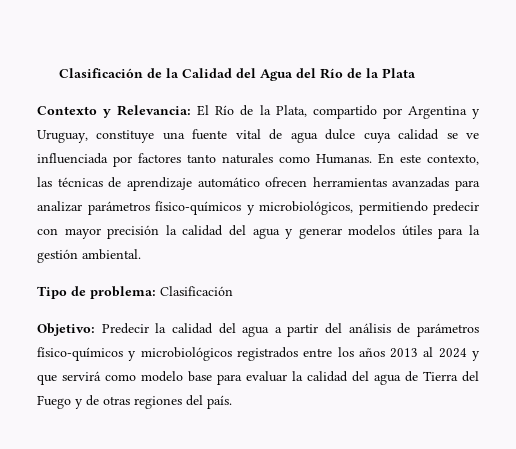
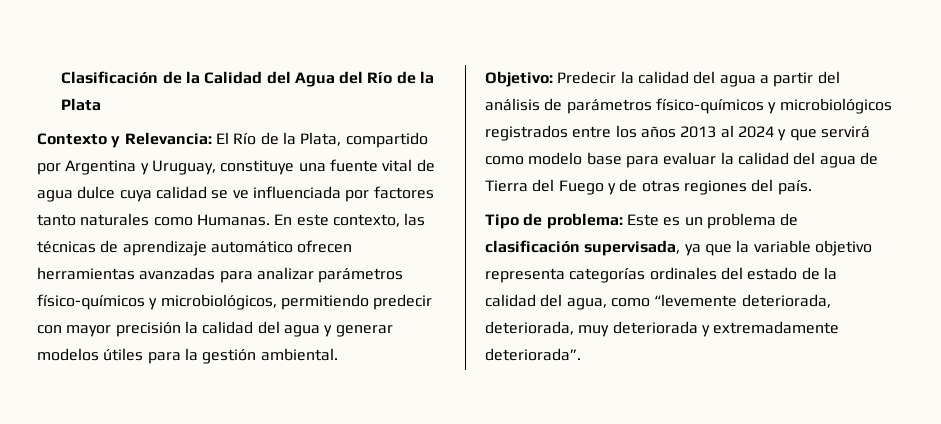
[37,286,233,299] // Tipo de problema: Clasificación -> (338, 354) none
(232, 402) none -> [485,213,799,229] [485,240,872,256] [485,267,837,283] [485,294,831,310] [485,321,840,337] [485,348,581,361] // Tipo de problema: Este es un problema de clasificación supervisada, ya que la variable objetivo representa categorías ordinales del estado de la calidad del agua, como “levemente deteriorada, deteriorada, muy deteriorada y extremadamente deteriorada”.

